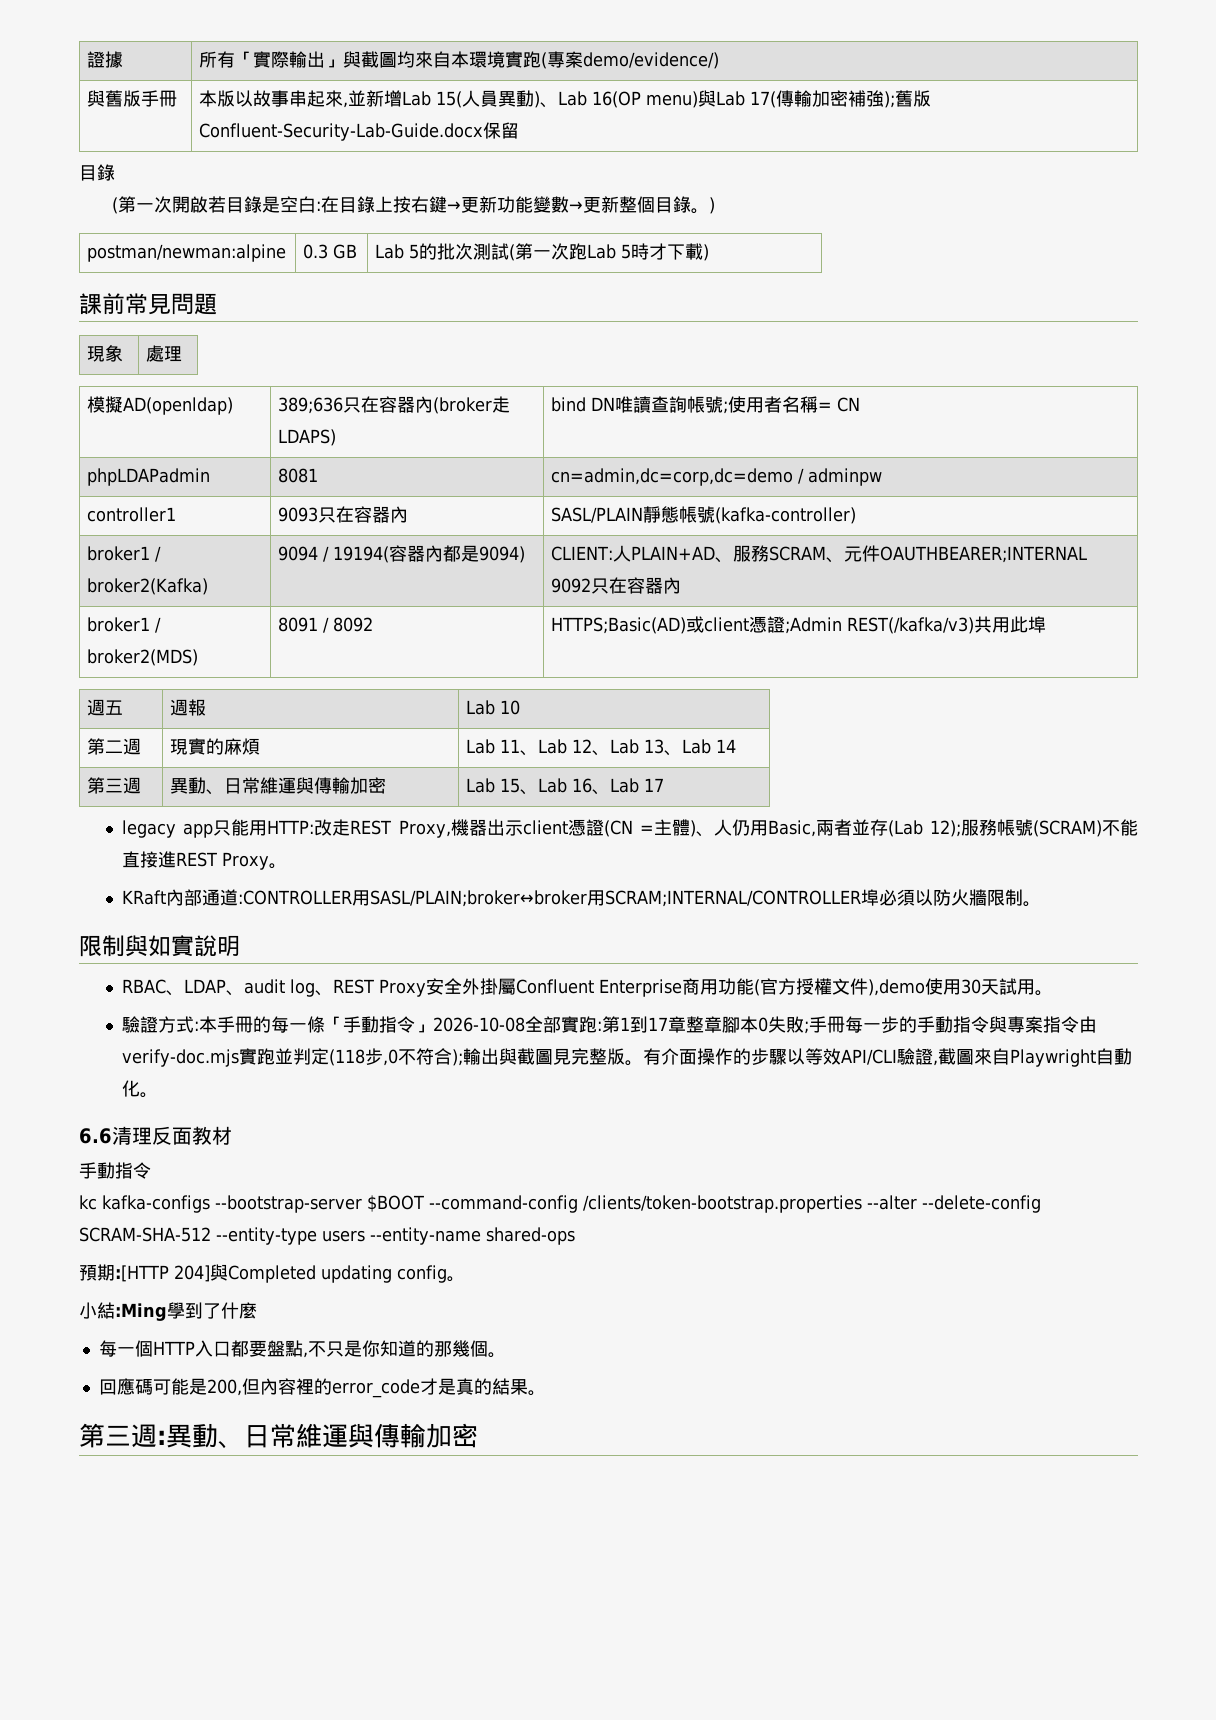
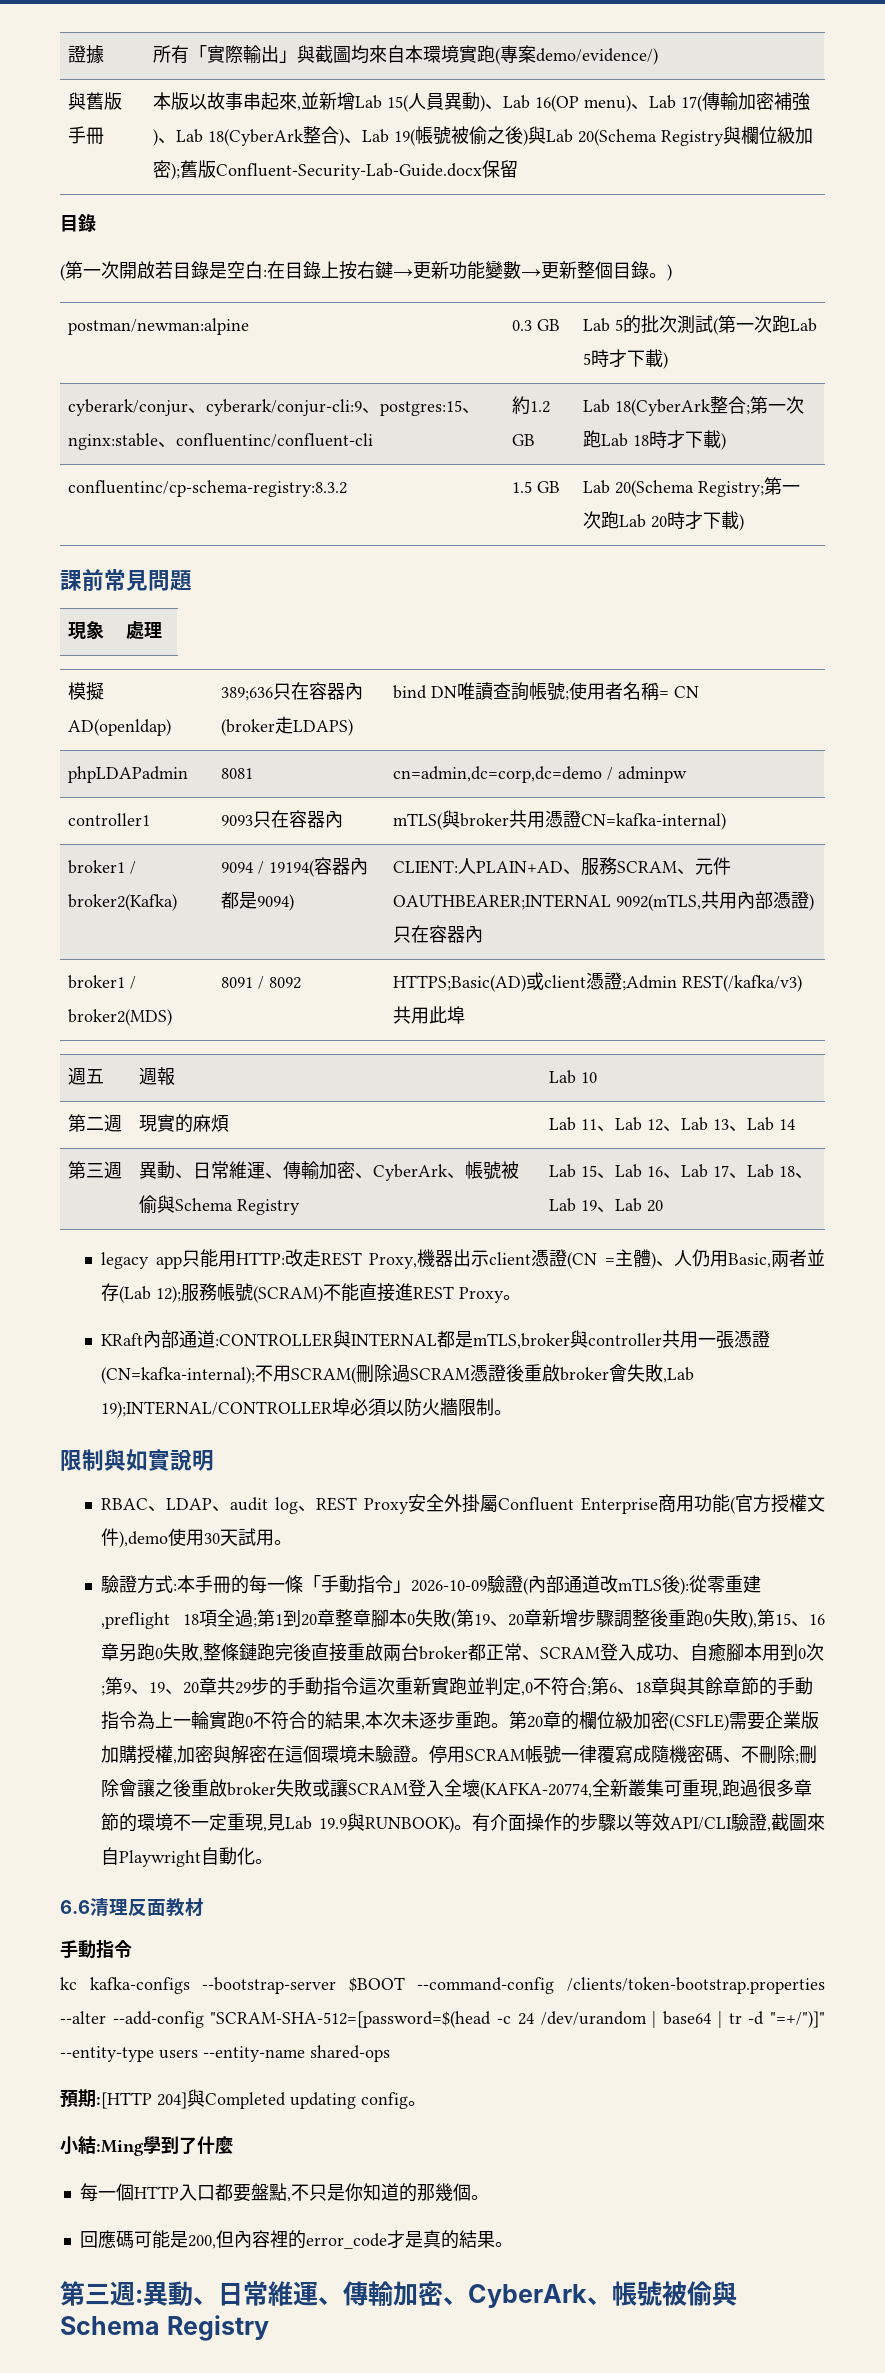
[698,90,717,107] 與 -> [630,104,649,110] 、
(885, 98) none -> [152,126,813,146] [152,160,171,178] )、Lab 18(CyberArk整合)、Lab 19(帳號被偷之後)與Lab 20(Schema Registry與欄位級加密
(710, 252) none -> [67,399,480,416] [67,433,373,450] [511,396,550,415] [511,434,535,446] [582,396,804,416] [582,430,726,450] [67,480,347,497] [511,481,560,493] [582,477,800,497] [582,511,744,531] // cyberark/conjur、cyberark/conjur-cli:9、postgres:15、nginx:stable、confluentinc/confluent-cli | 約1.2 GB | Lab 18(CyberArk整合;第一次跑Lab 18時才下載) // confluentinc/cp-schema-registry:8.3.2 | 1.5 GB | Lab 20(Schema Registry;第一次跑Lab 20時才下載)
[551,506,857,524] SASL/PLAIN靜態帳號(kafka-controller) -> [392,810,726,830] mTLS(與broker共用憑證CN=kafka-internal)
[551,578,592,593] 9092 -> [615,891,814,911] 9092(mTLS,共用內部憑證)
[296,777,387,794] 與傳輸加密 -> [264,1161,519,1181] [138,1195,300,1215] 、傳輸加密、CyberArk、帳號被偷與Schema Registry
(665, 785) none -> [728,1164,813,1179] [548,1198,663,1213] 、Lab 18、Lab 19、Lab 20
[352,890,862,907] 用SASL/PLAIN;broker↔broker用SCRAM;INTERNAL/CONTROLLER -> [333,1330,771,1349] [101,1364,695,1384] [101,1401,333,1418] 與INTERNAL都是mTLS,broker與controller共用一張憑證(CN=kafka-internal);不用SCRAM(刪除過SCRAM憑證後重啟broker會失敗,Lab 19);INTERNAL/CONTROLLER
[433,1016,603,1033] 2026-10-08全部實跑: -> [411,1575,762,1595] [101,1609,257,1629] 2026-10-09驗證(內部通道改mTLS後):從零重建,preflight 18項全過;
[648,1017,669,1031] 17 -> [301,1614,317,1626] 20
[804,1016,1098,1034] [122,1049,240,1067] ;手冊每一步的手動指令與專案指令由verify-doc.mjs -> [451,1609,825,1629] [101,1643,825,1662] [101,1677,432,1696] (第19、20章新增步驟調整後重跑0失敗),第15、16章另跑0失敗,整條鏈跑完後直接重啟兩台broker都正常、SCRAM登入成功、自癒腳本用到0次;第9、19、20章共29步的手動指令這次重新
[329,1048,384,1066] (118步 -> (522, 1686) none
[452,1048,626,1066] );輸出與截圖見完整版 -> [587,1677,814,1696] [101,1711,820,1731] [101,1745,818,1764] [101,1779,813,1799] [101,1813,454,1833] ;第6、18章與其餘章節的手動指令為上一輪實跑0不符合的結果,本次未逐步重跑。第20章的欄位級加密(CSFLE)需要企業版加購授權,加密與解密在這個環境未驗證。停用SCRAM帳號一律覆寫成隨機密碼、不刪除;刪除會讓之後重啟broker失敗或讓SCRAM登入全壞(KAFKA-20774,全新叢集可重現,跑過很多章節的環境不一定重現,見Lab 19.9與RUNBOOK)
[922,1195,1041,1213] [79,1227,211,1242] --delete-config SCRAM-SHA-512 -> [112,2011,826,2028] --add-config "SCRAM-SHA-512=[password=$(head -c 24 /dev/urandom | base64 | tr -d "=+/")]"
[348,1423,478,1448] 與傳輸加密 -> [318,2281,737,2308] [60,2315,269,2341] 、傳輸加密、CyberArk、帳號被偷與Schema Registry

